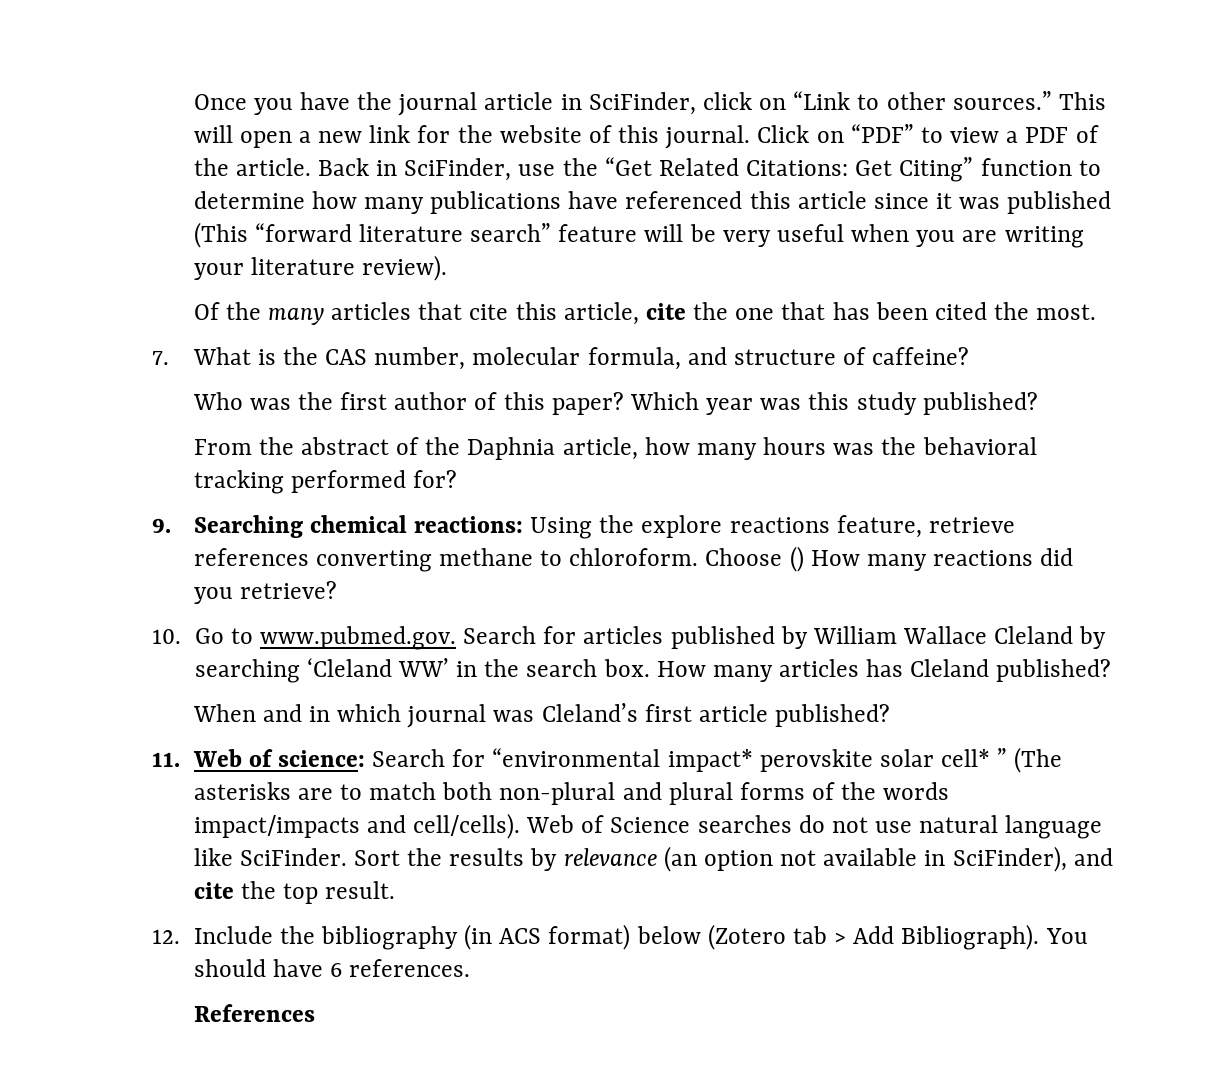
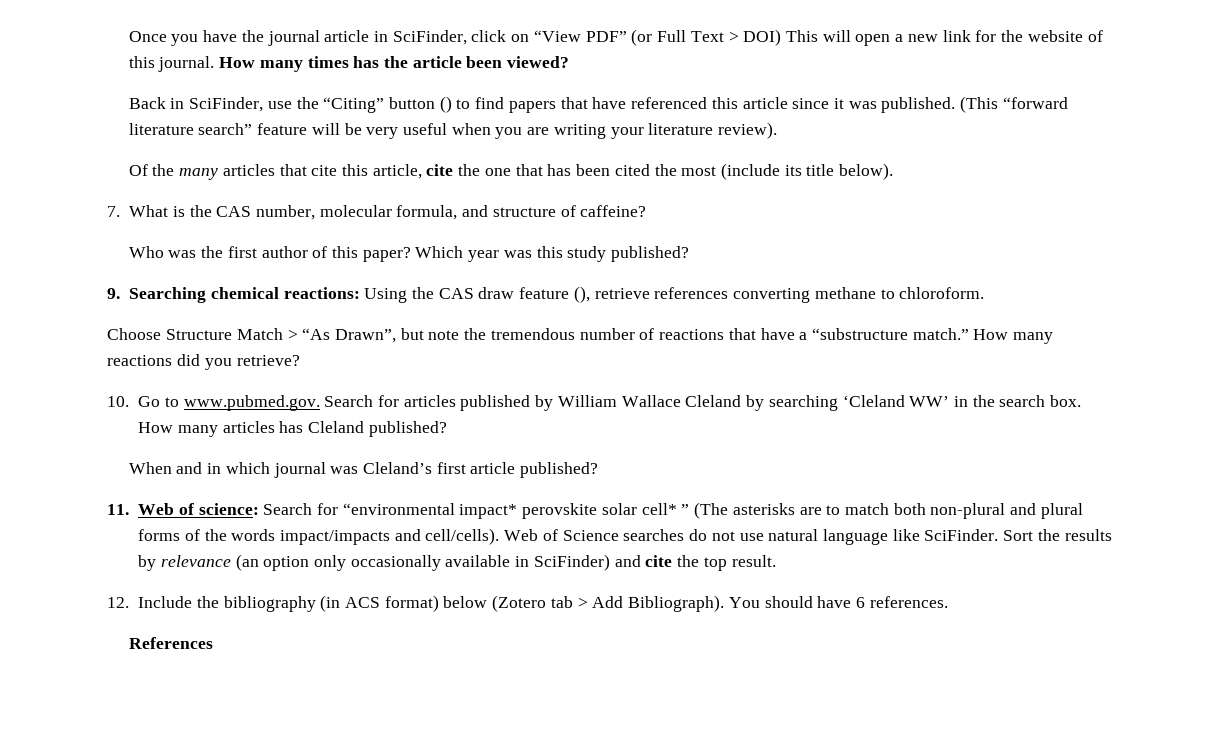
[793,91,1052,110] “Link to other sources.” -> [533,29,782,46] “View PDF” (or Full Text > DOI)
[757,124,1099,143] [193,158,311,176] Click on “PDF” to view a PDF of the article. -> [219,56,570,72] How many times has the article been viewed? //
[604,157,1101,182] [193,191,562,214] “Get Related Citations: Get Citing” function to determine how many publications -> [323,96,588,113] “Citing” button () to find papers that
[1007,191,1112,214] published -> [881,97,956,113] published.
[1036,304,1097,320] most. -> [681,163,894,180] most (include its title below).
[193,437,1037,460] [193,470,458,494] // From the abstract of the Daphnia article, how many hours was the behavioral tracking performed for? -> (690, 254) none
[641,515,922,538] explore reactions feature, -> [438,286,590,303] CAS draw feature (),
[705,546,804,572] Choose () -> [107,328,969,343] // Choose Structure Match > “As Drawn”, but note the tremendous number of reactions that have a “substructure match.”
[780,850,817,866] not -> [313,555,441,571] only occasionally
[952,846,1067,872] SciFinder), -> [533,554,610,571] SciFinder)

